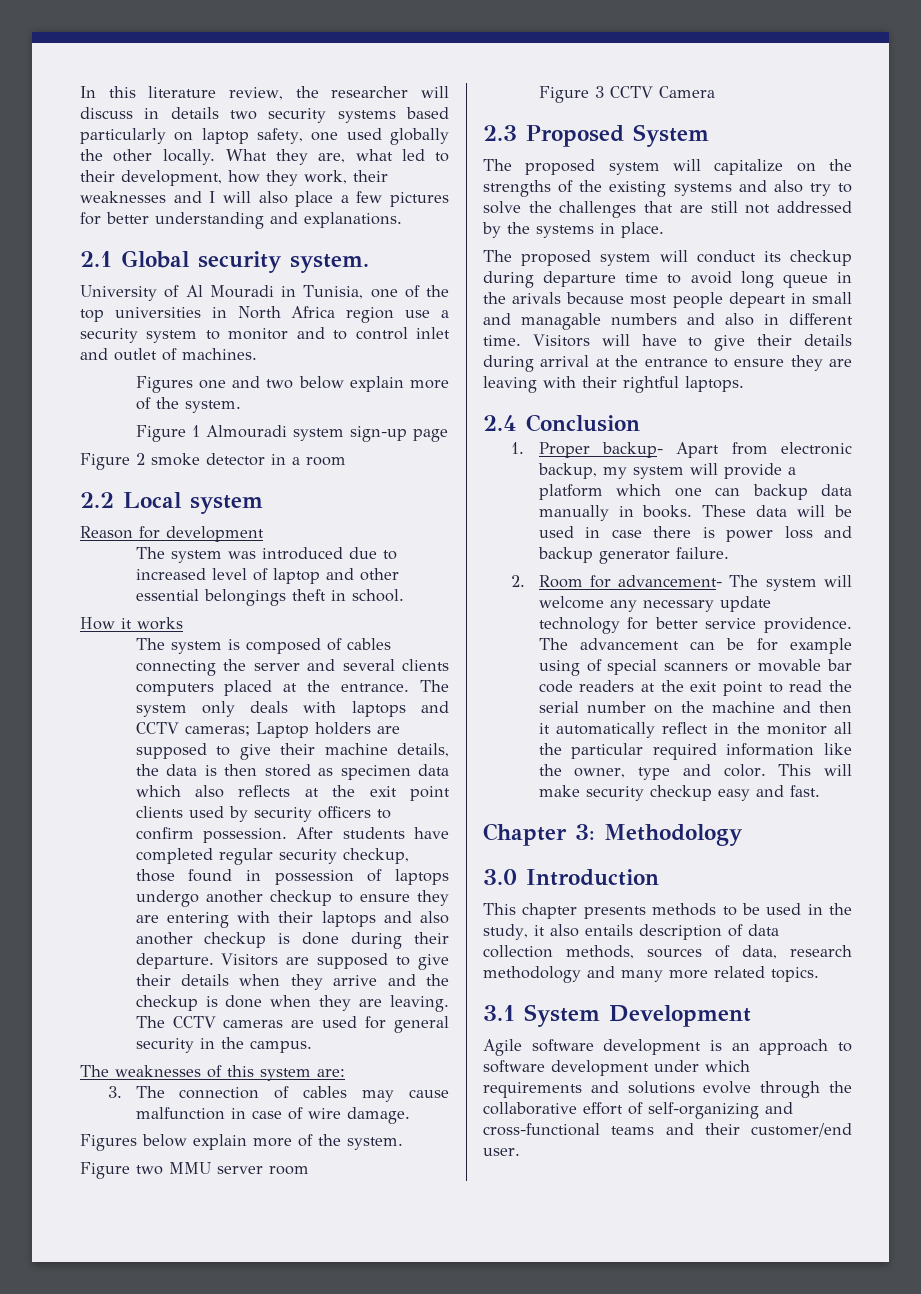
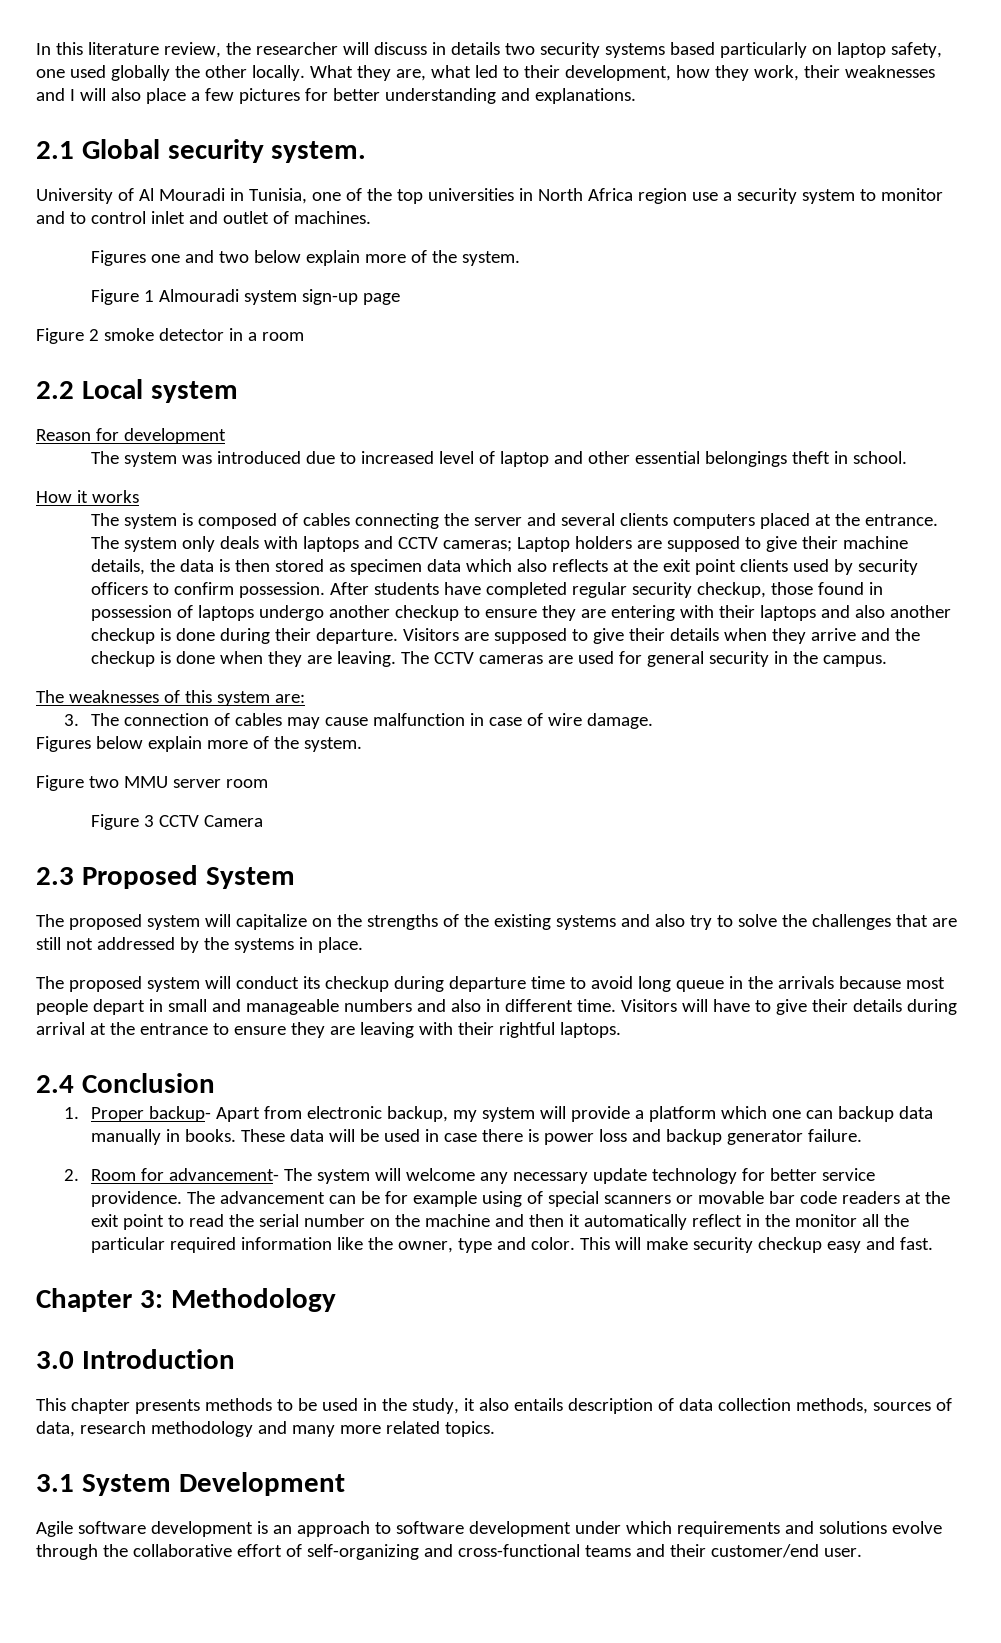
[512,292,562,304] arivals -> [777,976,834,989] arrivals
[728,292,786,308] depeart -> [92,999,145,1015] depart
[521,313,601,330] managable -> [245,999,339,1015] manageable

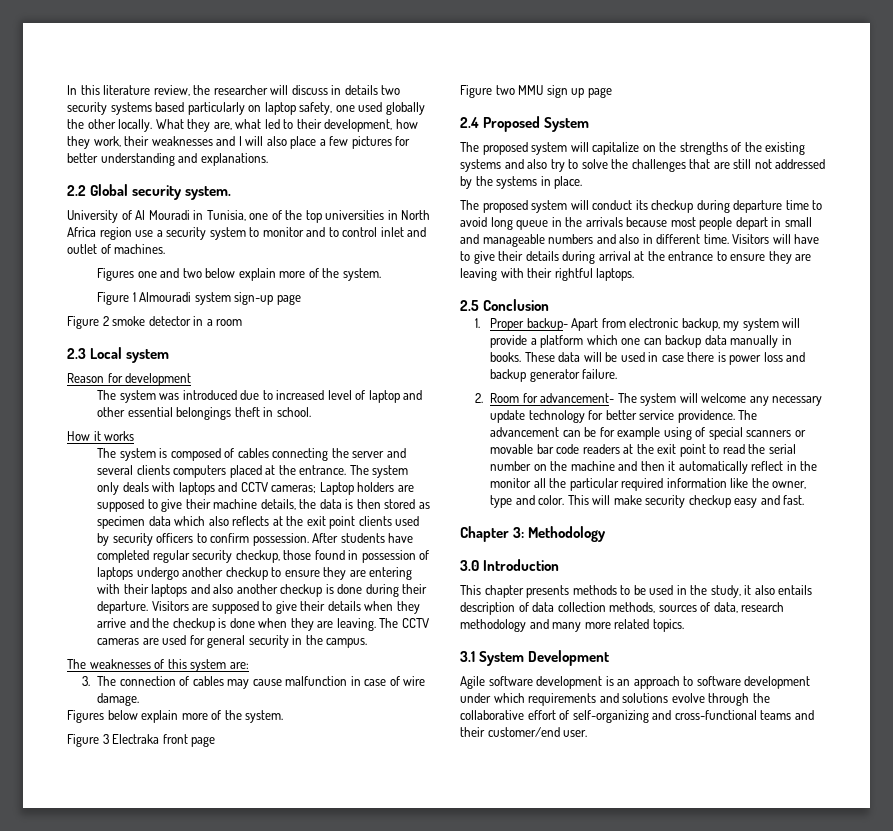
[36,141,74,159] 2.1 -> [67,185,86,196] 2.2
[36,381,74,399] 2.2 -> [67,348,86,359] 2.3
[88,776,268,788] [91,814,264,830] [36,867,74,885] two MMU server room // Figure 3 CCTV Camera // 2.3 -> [102,734,216,747] [460,85,612,98] [460,117,479,128] 3 Electraka front page // Figure two MMU sign up page // 2.4
[36,1075,74,1093] 2.4 -> [460,300,479,311] 2.5

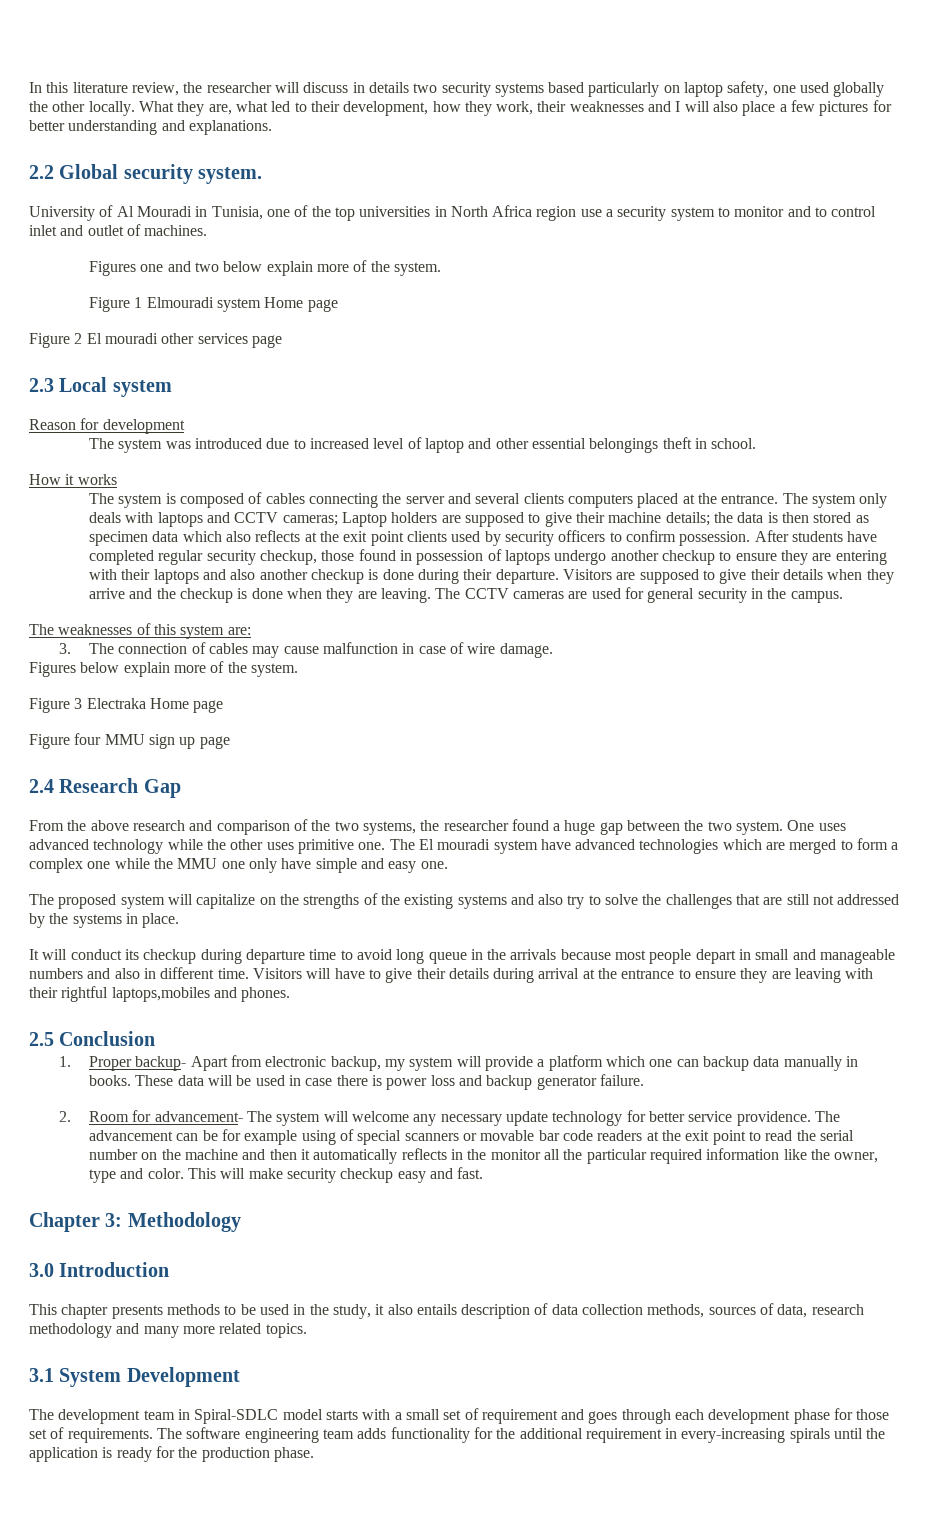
[139,292,274,305] Almouradi system sign-up -> [146,297,304,312] Elmouradi system Home
[112,316,243,326] smoke detector in a room -> [86,333,282,348] El mouradi other services page
[260,499,296,510] details, -> [665,512,710,526] details;
[162,734,216,747] [460,85,515,98] front page // Figure two -> [149,698,224,713] [29,733,102,749] Home page // Figure four
[483,116,590,132] Proposed System -> [59,778,181,798] [29,819,846,835] [29,838,899,854] [29,858,448,873] Research Gap // From the above research and comparison of the two systems, the researcher found a huge gap between the two system. One uses advanced technology while the other uses primitive one. The El mouradi system have advanced technologies which are merged to form a complex one while the MMU one only have simple and easy one.
[460,200,568,213] The proposed system -> [29,949,39,960] It
[596,268,635,281] laptops. -> [111,987,291,1002] laptops,mobiles and phones.
[751,461,784,471] reflect -> [401,1148,447,1160] reflects
[460,676,811,689] [460,693,770,706] [460,710,814,723] [460,727,588,737] Agile software development is an approach to software development under which requirements and solutions evolve through the collaborative effort of self-organizing and cross-functional teams and their customer/end user. -> [29,1408,890,1424] [29,1427,886,1443] [29,1446,314,1462] The development team in Spiral-SDLC model starts with a small set of requirement and goes through each development phase for those set of requirements. The software engineering team adds functionality for the additional requirement in every-increasing spirals until the application is ready for the production phase.

